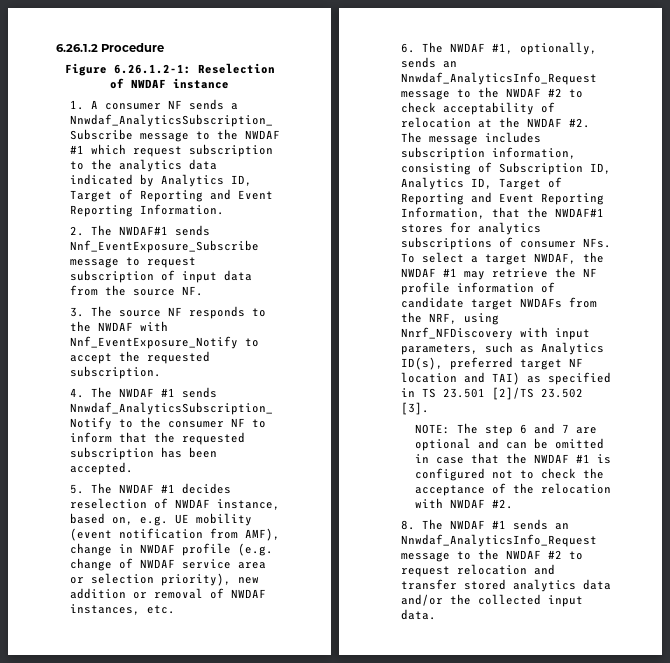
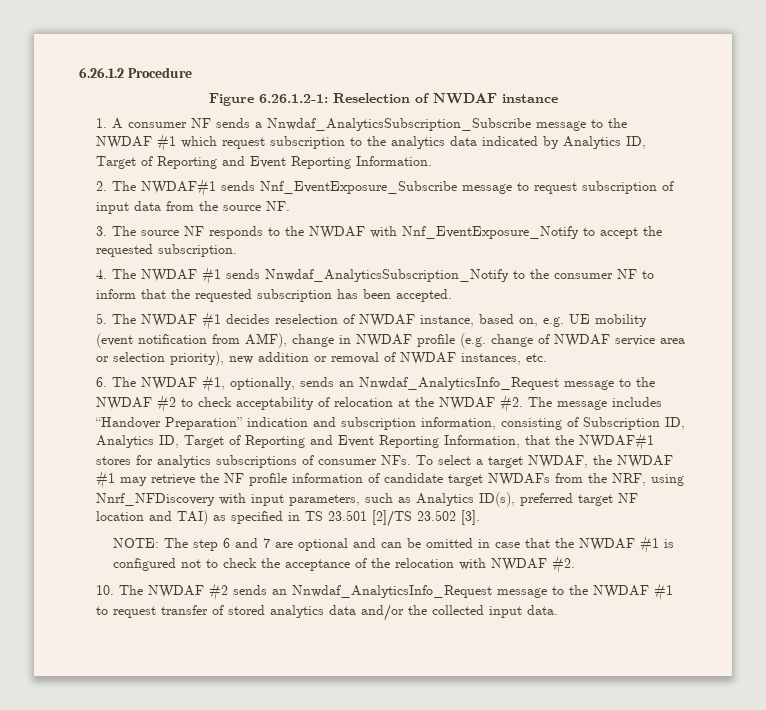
(541, 137) none -> [95,417,337,430] “Handover Preparation” indication and
[400,519,569,530] [400,534,597,547] [400,549,583,562] [400,564,555,577] [400,579,457,590] 8. The NWDAF #1 sends an Nnwdaf_AnalyticsInfo_Request message to the NWDAF #2 to request relocation and transfer -> [96,583,674,601] [96,605,225,618] 10. The NWDAF #2 sends an Nnwdaf_AnalyticsInfo_Request message to the NWDAF #1 to request transfer of

